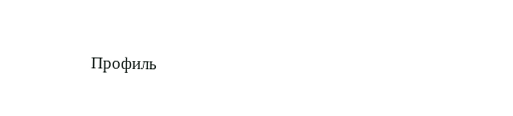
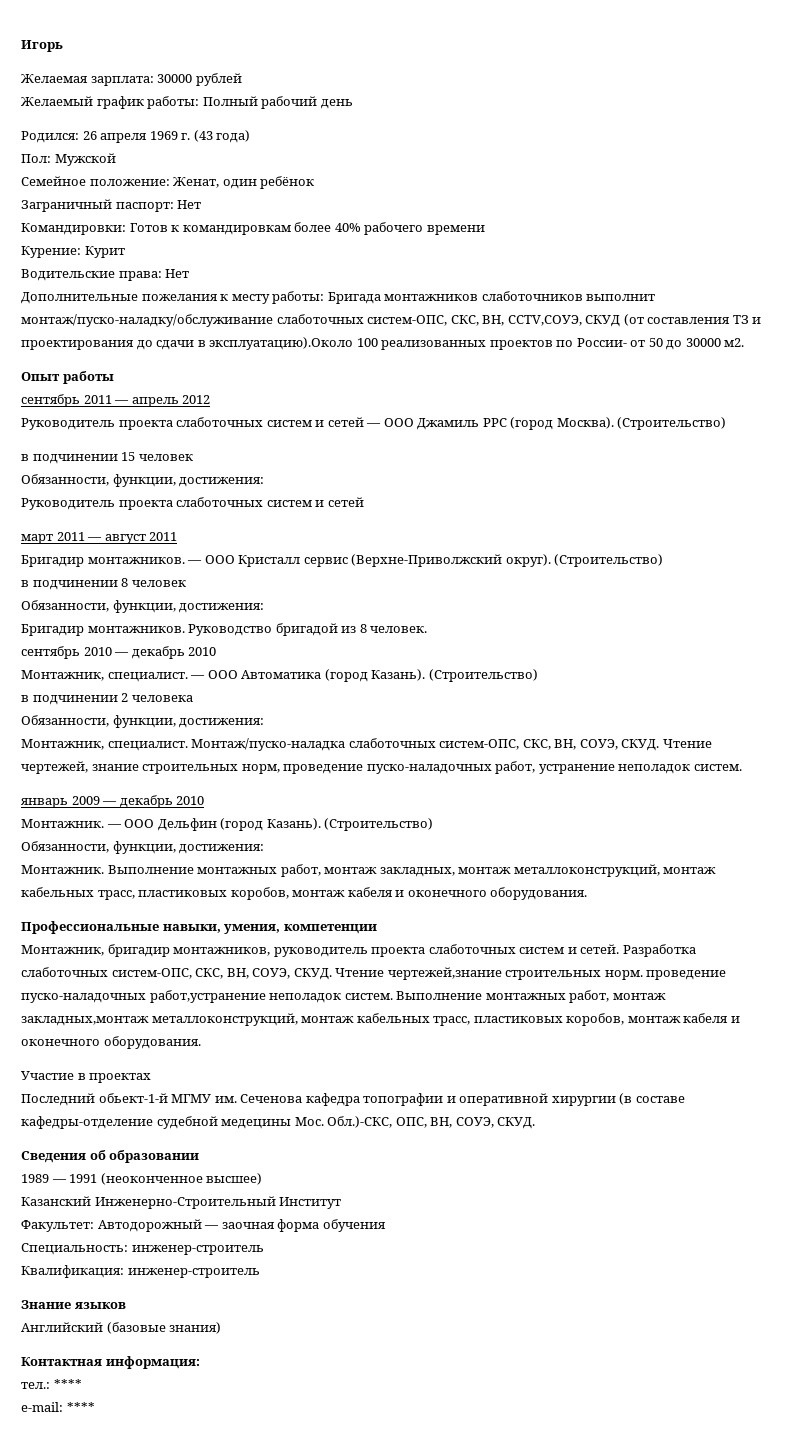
[90,56,157,74] Профиль -> [21,40,63,52] [21,73,242,86] [21,96,353,109] [21,130,251,143] [21,153,116,166] [21,176,315,189] [21,199,202,212] [21,222,485,235] [21,246,125,258] [21,269,190,281] [21,291,656,304] [21,314,762,327] [21,337,745,350] [21,371,114,384] [21,394,211,407] [21,417,727,430] [21,452,193,464] [21,474,265,487] [21,497,364,510] [21,532,178,544] [21,554,664,567] [21,578,186,590] [21,600,265,613] [21,623,428,636] [21,646,217,659] [21,669,538,682] [21,693,193,705] [21,715,265,728] [21,738,712,751] [21,761,742,774] [21,795,205,808] [21,818,434,831] [21,841,265,854] [21,864,717,877] [21,887,588,900] [21,921,377,934] [21,944,696,957] [21,967,727,980] [21,990,666,1003] [21,1013,740,1026] [21,1036,201,1049] [21,1071,152,1083] [21,1093,685,1106] [21,1116,536,1129] [21,1150,200,1163] [21,1173,263,1185] [21,1196,342,1209] [21,1219,386,1232] [21,1243,264,1255] [21,1265,260,1278] [21,1300,126,1309] [21,1322,222,1334] [21,1356,200,1369] [21,1379,82,1389] [21,1402,95,1412] Игорь // Желаемая зарплата: 30000 рублей // Желаемый график работы: Полный рабочий день // Родился: 26 апреля 1969 г. (43 года) // Пол: Мужской // Семейное положение: Женат, один ребёнок // Заграничный паспорт: Нет // Командировки: Готов к командировкам более 40% рабочего времени // Курение: Курит // Водительские права: Нет // Дополнительные пожелания к месту работы: Бригада монтажников слаботочников выполнит монтаж/пуско-наладку/обслуживание слаботочных систем-ОПС, СКС, ВН, CCTV,СОУЭ, СКУД (от составления ТЗ и проектирования до сдачи в эксплуатацию).Около 100 реализованных проектов по России- от 50 до 30000 м2. // Опыт работы // сентябрь 2011 — апрель 2012 // Руководитель проекта слаботочных систем и сетей — ООО Джамиль РРС (город Москва). (Строительство) // в подчинении 15 человек // Обязанности, функции, достижения: // Руководитель проекта слаботочных систем и сетей // март 2011 — август 2011 // Бригадир монтажников. — ООО Кристалл сервис (Верхне-Приволжский округ). (Строительство) // в подчинении 8 человек // Обязанности, функции, достижения: // Бригадир монтажников. Руководство бригадой из 8 человек. // сентябрь 2010 — декабрь 2010 // Монтажник, специалист. — ООО Автоматика (город Казань). (Строительство) // в подчинении 2 человека // Обязанности, функции, достижения: // Монтажник, специалист. Монтаж/пуско-наладка слаботочных систем-ОПС, СКС, ВН, СОУЭ, СКУД. Чтение чертежей, знание строительных норм, проведение пуско-наладочных работ, устранение неполадок систем. // январь 2009 — декабрь 2010 // Монтажник. — ООО Дельфин (город Казань). (Строительство) // Обязанности, функции, достижения: // Монтажник. Выполнение монтажных работ, монтаж закладных, монтаж металлоконструкций, монтаж кабельных трасс, пластиковых коробов, монтаж кабеля и оконечного оборудования. // Профессиональные навыки, умения, компетенции // Монтажник‚ бригадир монтажников‚ руководитель проекта cлаботочных систем и сетей. Разработка слаботочных систем-ОПС‚ СКС‚ ВН‚ СОУЭ‚ СКУД. Чтение чертежей‚знание строительных норм. проведение пуско-наладочных работ‚устранение неполадок систем. Выполнение монтажных работ, монтаж закладных‚монтаж металлоконструкций‚ монтаж кабельных трасс‚ пластиковых коробов‚ монтаж кабеля и оконечного оборудования. // Участие в проектах // Последний обьект-1-й МГМУ им. Сеченова кафедра топографии и оперативной хирургии (в составе кафедры-отделение судебной медецины Мос. Обл.)-СКС‚ ОПС‚ ВН‚ СОУЭ‚ СКУД. // Сведения об образовании // 1989 — 1991 (неоконченное высшее) // Казанский Инженерно-Строительный Институт // Факультет: Автодорожный — заочная форма обучения // Специальность: инженер-строитель // Квалификация: инженер-строитель // Знание языков // Английский (базовые знания) // Контактная информация: // тел.: **** // e-mail: ****

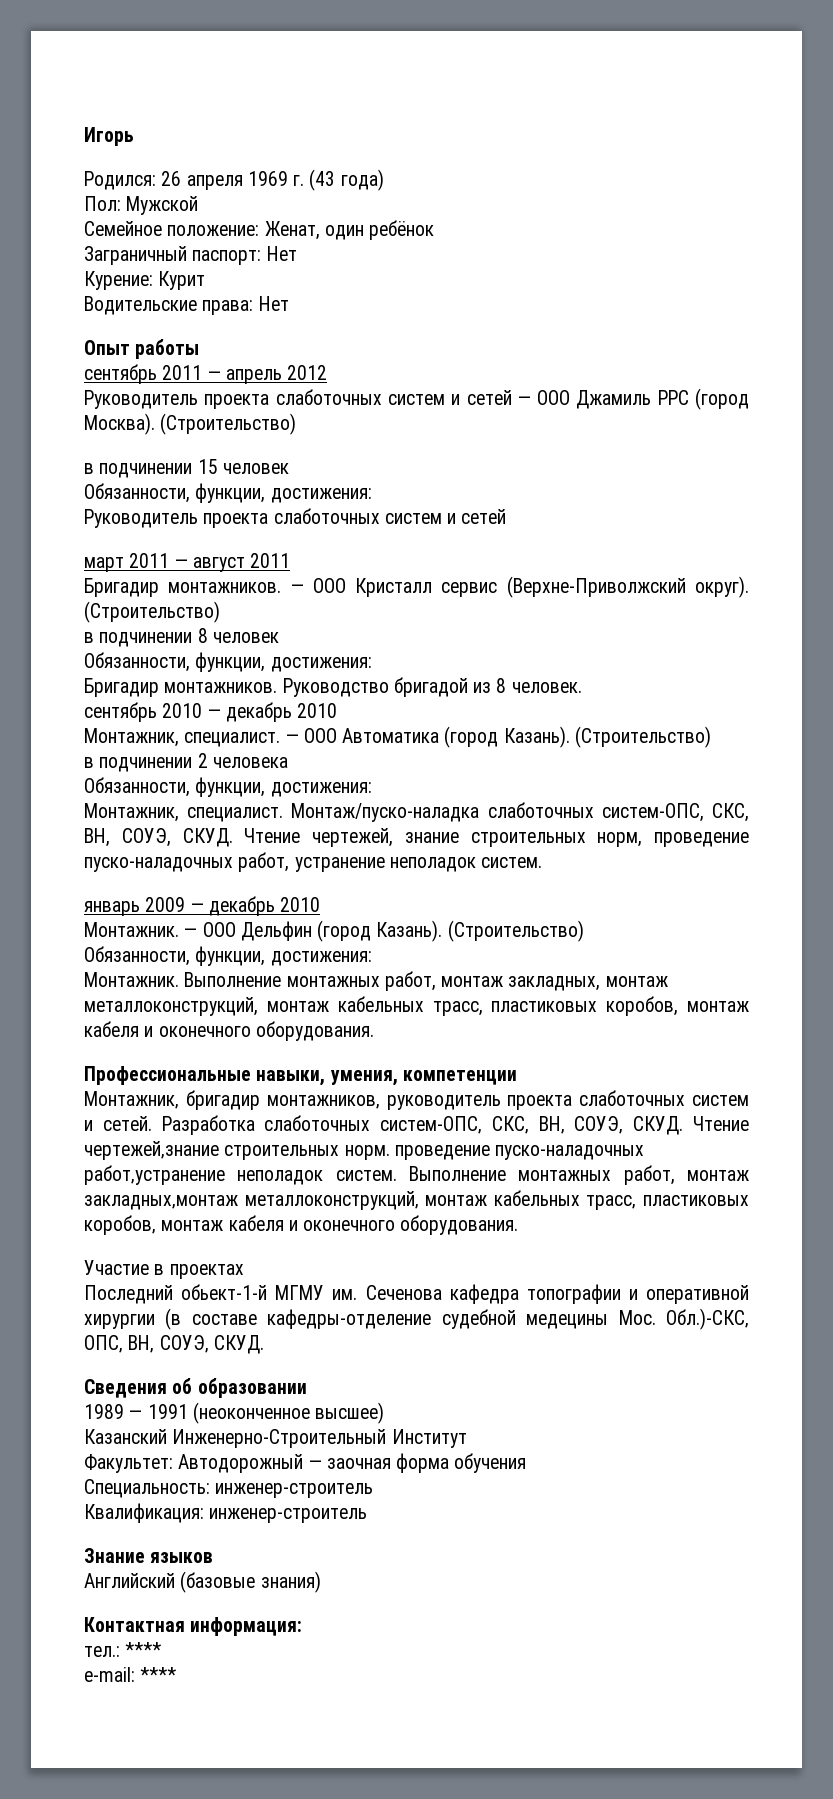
[21,73,242,86] [21,96,353,109] // Желаемая зарплата: 30000 рублей // Желаемый график работы: Полный рабочий день -> (134, 136) none
[21,222,485,235] // Командировки: Готов к командировкам более 40% рабочего времени -> (297, 253) none
[21,291,656,304] [21,314,762,327] [21,337,745,350] // Дополнительные пожелания к месту работы: Бригада монтажников слаботочников выполнит монтаж/пуско-наладку/обслуживание слаботочных систем-ОПС, СКС, ВН, CCTV,СОУЭ, СКУД (от составления ТЗ и проектирования до сдачи в эксплуатацию).Около 100 реализованных проектов по России- от 50 до 30000 м2. -> (289, 303) none

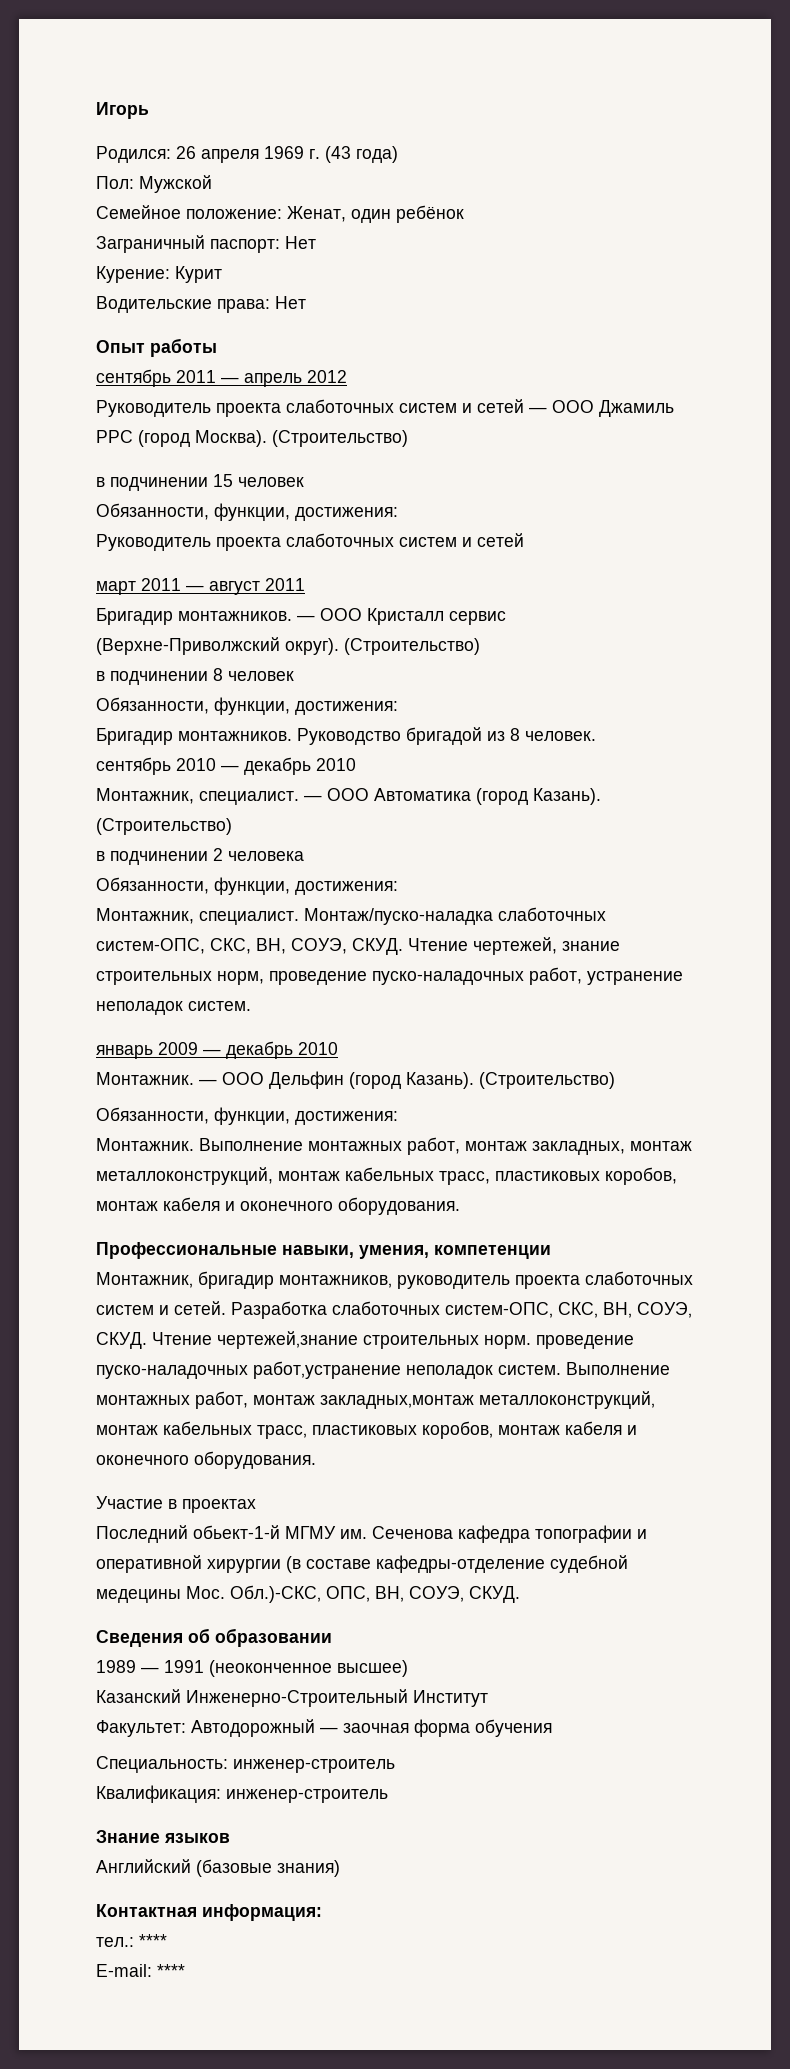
[84,1667,135,1682] e-mail: -> [96,1964,152,1977] E-mail:

